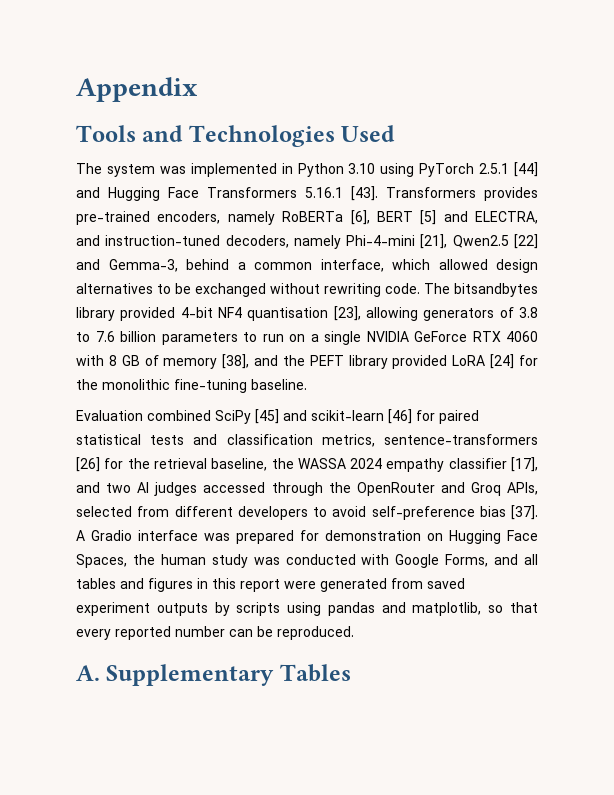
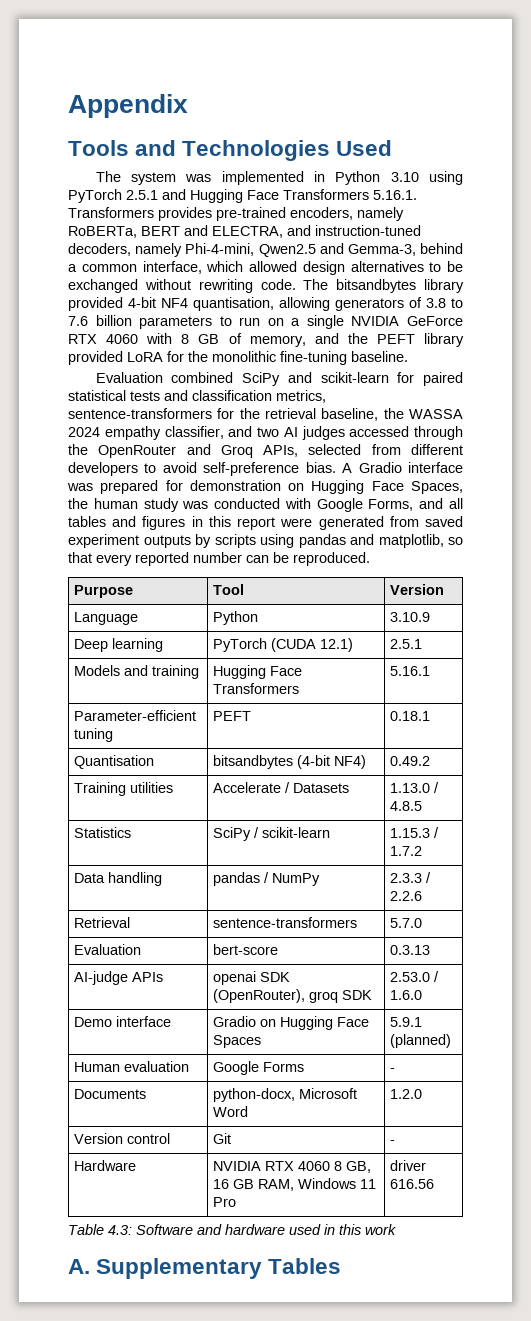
[513,162,538,177] [44] -> (158, 195) none
[305,186,378,201] 5.16.1 [43]. -> [373,190,417,200] 5.16.1.
[282,210,437,225] RoBERTa [6], BERT [5] -> [68,226,180,238] RoBERTa, BERT
[346,234,538,249] Phi-4-mini [21], Qwen2.5 [22] -> [185,243,316,257] Phi-4-mini, Qwen2.5
[247,306,361,321] quantisation [23], -> [193,297,274,311] quantisation,
[163,354,250,369] memory [38], -> [249,335,306,347] memory,
[490,354,515,369] [24] -> (163, 357) none
[255,409,279,424] [45] -> (281, 379) none
[388,409,412,424] [46] -> (389, 377) none
[76,457,100,472] [26] -> (212, 413) none
[448,457,538,472] classifier [17], -> [164,426,224,439] classifier,
[479,505,538,520] bias [37]. -> [305,462,336,473] bias.
(354, 633) none -> [74,585,134,598] [213,584,245,595] [390,584,445,595] [74,612,139,625] [213,611,259,625] [390,612,431,622] [74,638,164,652] [213,638,354,652] [390,639,423,649] [74,665,200,679] [213,665,303,679] [213,683,300,694] [390,666,431,676] [74,710,197,721] [74,728,114,742] [213,711,252,721] [390,711,431,721] [74,755,155,769] [213,755,367,769] [390,756,431,766] [74,782,174,796] [213,782,350,793] [390,782,440,793] [390,801,423,811] [74,827,132,838] [213,827,331,841] [390,827,440,838] [390,846,423,856] [74,872,163,886] [213,872,321,886] [390,872,432,883] [390,891,423,901] [74,917,131,928] [213,917,358,928] [390,918,423,928] [74,944,142,955] [213,944,279,955] [390,945,431,955] [74,971,164,985] [213,971,291,985] [213,989,373,1003] [390,971,440,982] [390,990,423,1000] [74,1016,172,1027] [213,1016,370,1030] [213,1035,262,1048] [390,1017,423,1027] [390,1034,452,1048] [74,1061,190,1072] [213,1061,305,1075] [390,1068,396,1072] [74,1089,147,1099] [213,1088,358,1102] [213,1106,249,1117] [390,1089,423,1099] [74,1133,171,1144] [213,1133,232,1144] [390,1140,396,1144] [74,1160,137,1171] [213,1161,372,1173] [213,1178,377,1191] [213,1197,237,1207] [390,1160,427,1171] [390,1179,435,1189] [68,1224,396,1235] // Purpose | Tool | Version // Language | Python | 3.10.9 // Deep learning | PyTorch (CUDA 12.1) | 2.5.1 // Models and training | Hugging Face Transformers | 5.16.1 // Parameter-efficient tuning | PEFT | 0.18.1 // Quantisation | bitsandbytes (4-bit NF4) | 0.49.2 // Training utilities | Accelerate / Datasets | 1.13.0 / 4.8.5 // Statistics | SciPy / scikit-learn | 1.15.3 / 1.7.2 // Data handling | pandas / NumPy | 2.3.3 / 2.2.6 // Retrieval | sentence-transformers | 5.7.0 // Evaluation | bert-score | 0.3.13 // AI-judge APIs | openai SDK (OpenRouter), groq SDK | 2.53.0 / 1.6.0 // Demo interface | Gradio on Hugging Face Spaces | 5.9.1 (planned) // Human evaluation | Google Forms | - // Documents | python-docx, Microsoft Word | 1.2.0 // Version control | Git | - // Hardware | NVIDIA RTX 4060 8 GB, 16 GB RAM, Windows 11 Pro | driver 616.56 // Table 4.3: Software and hardware used in this work

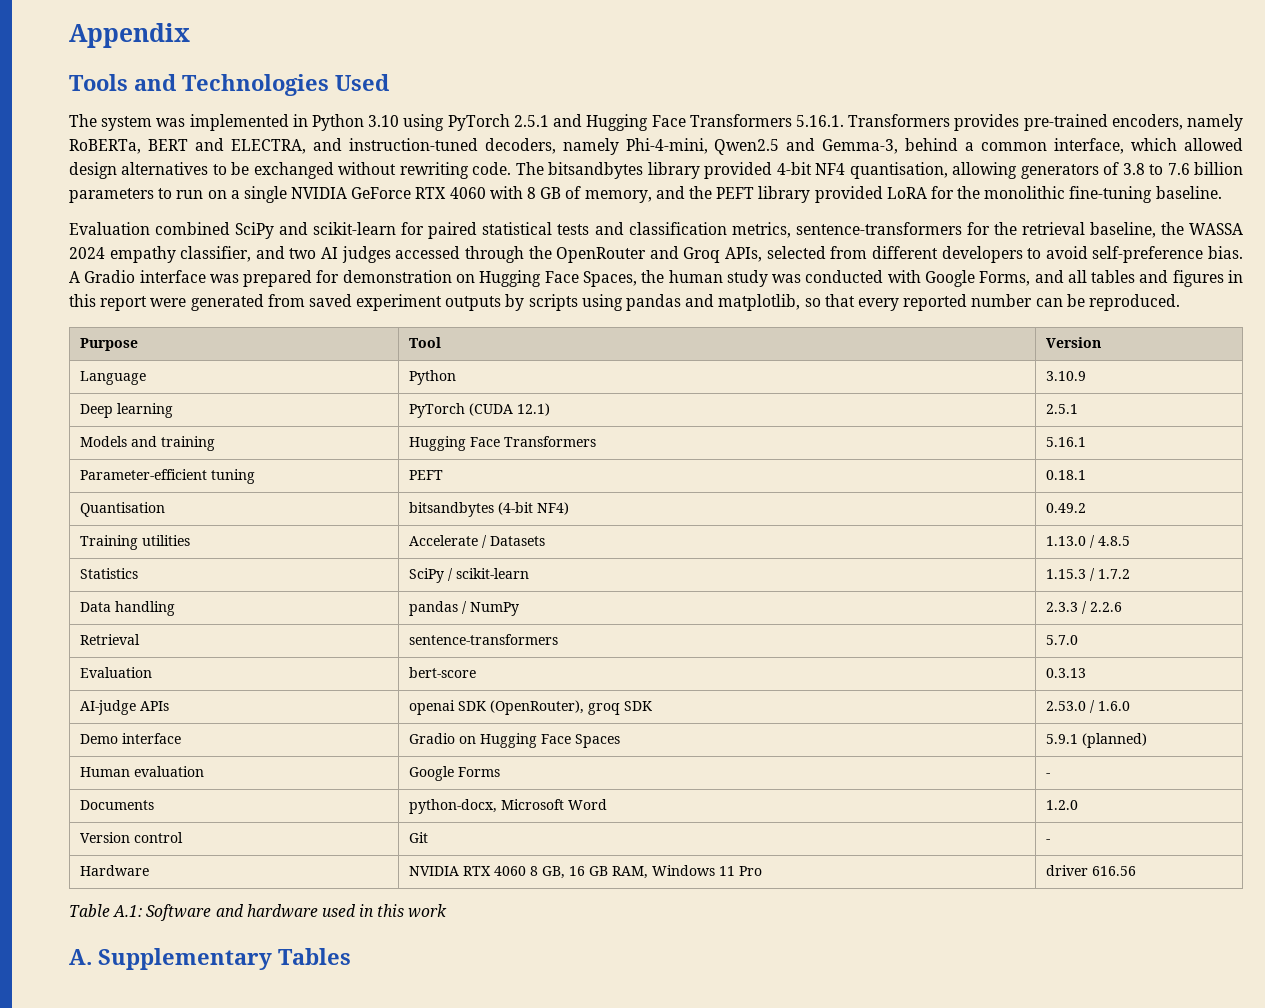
[108,1225,132,1235] 4.3: -> [113,905,143,917] A.1:

